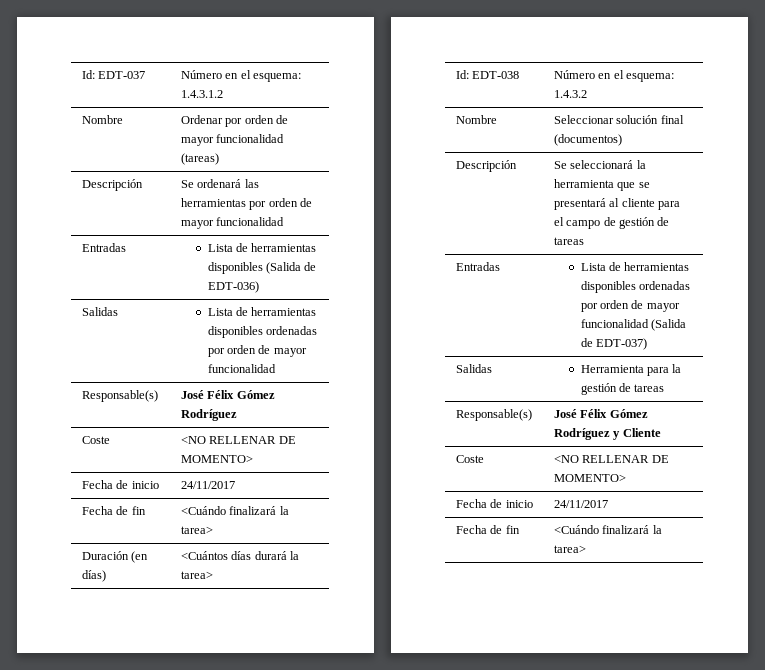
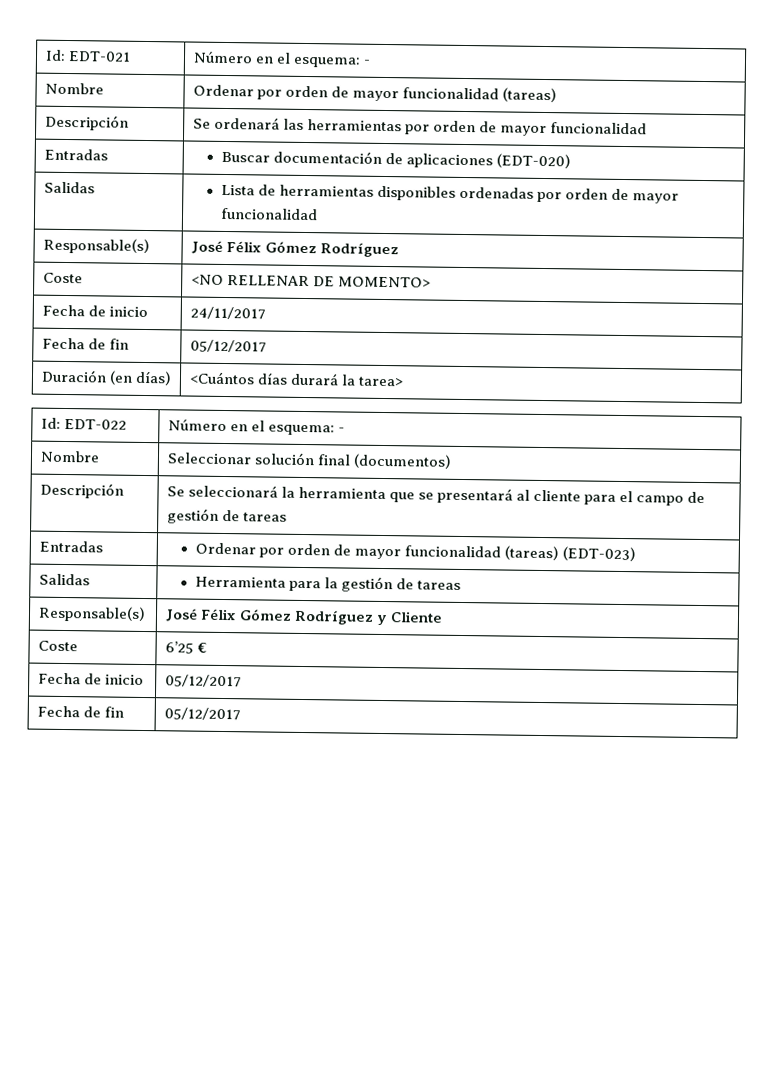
[81,70,146,79] [180,70,301,82] [180,90,223,98] Id: EDT-037 | Número en el esquema: 1.4.3.1.2 -> [44,49,131,62] [192,51,370,68] Id: EDT-021 | Número en el esquema: -
[207,243,317,252] [207,262,317,274] [207,281,259,293] Lista de herramientas disponibles (Salida de EDT-036) -> [220,150,571,169] Buscar documentación de aplicaciones (EDT-020)
[180,506,289,515] [180,526,213,534] <Cuándo finalizará la tarea> -> [189,339,267,353] 05/12/2017
[472,71,520,79] [553,70,674,82] [553,90,587,98] EDT-038 | Número en el esquema: 1.4.3.2 -> [63,418,127,430] [167,419,345,436] EDT-022 | Número en el esquema: -
[580,262,690,271] [580,281,690,293] [580,300,680,312] [580,319,686,331] [580,338,647,350] Lista de herramientas disponibles ordenadas por orden de mayor funcionalidad (Salida de EDT-037) -> [194,542,636,562] Ordenar por orden de mayor funcionalidad (tareas) (EDT-023)
[553,455,669,463] [553,474,626,482] [455,499,533,508] [553,500,608,508] [455,525,520,534] [553,525,662,534] [553,545,586,553] <NO RELLENAR DE MOMENTO> // Fecha de inicio | 24/11/2017 // Fecha de fin | <Cuándo finalizará la tarea> -> [164,641,208,654] [37,672,144,685] [164,674,242,688] [36,705,124,718] [163,707,241,721] 6’25 € // Fecha de inicio | 05/12/2017 // Fecha de fin | 05/12/2017

